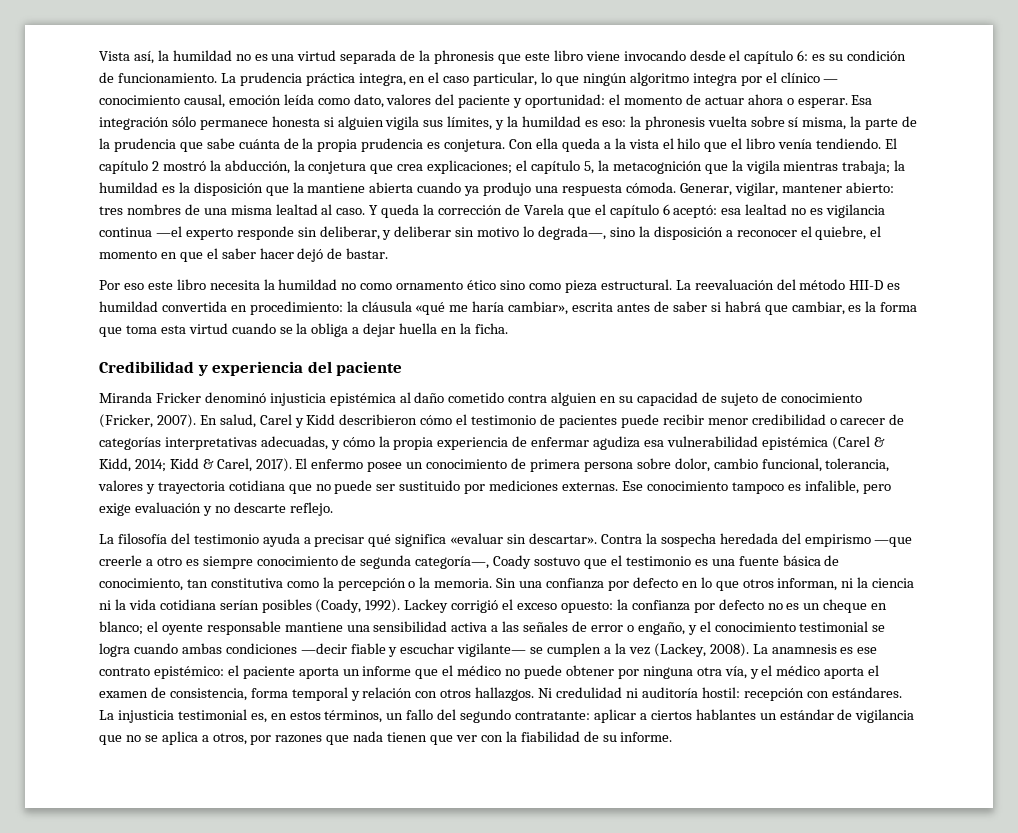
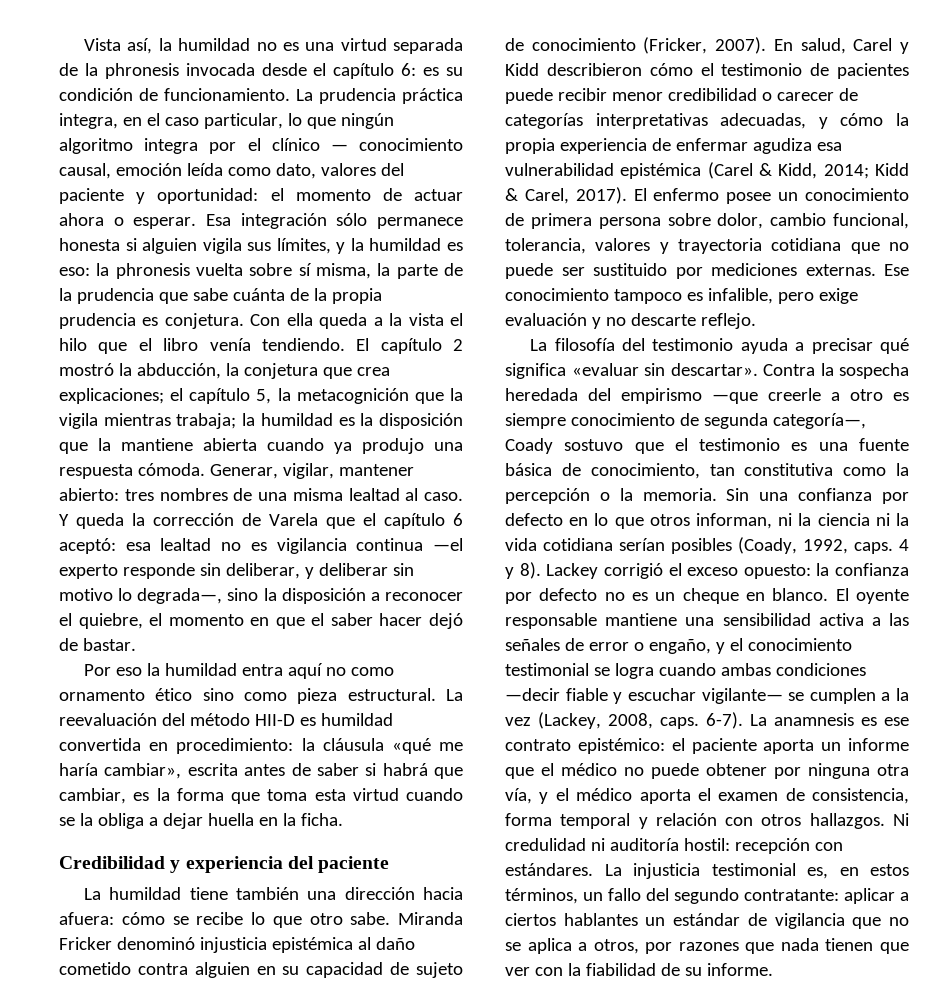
[497,50,686,64] que este libro viene invocando -> [185,63,255,76] invocada
[147,279,338,290] este libro necesita la humildad -> [147,663,324,679] la humildad entra aquí
(403, 368) none -> [84,887,463,900] [59,912,391,928] La humildad tiene también una dirección hacia afuera: cómo se recibe lo que otro sabe.
[365,599,401,613] 1992). -> [803,539,909,554] [505,562,541,579] 1992, caps. 4 y 8).
[99,621,158,635] blanco; el -> [772,588,849,601] blanco. El
[709,643,749,657] 2008). -> [608,712,743,729] 2008, caps. 6-7).

